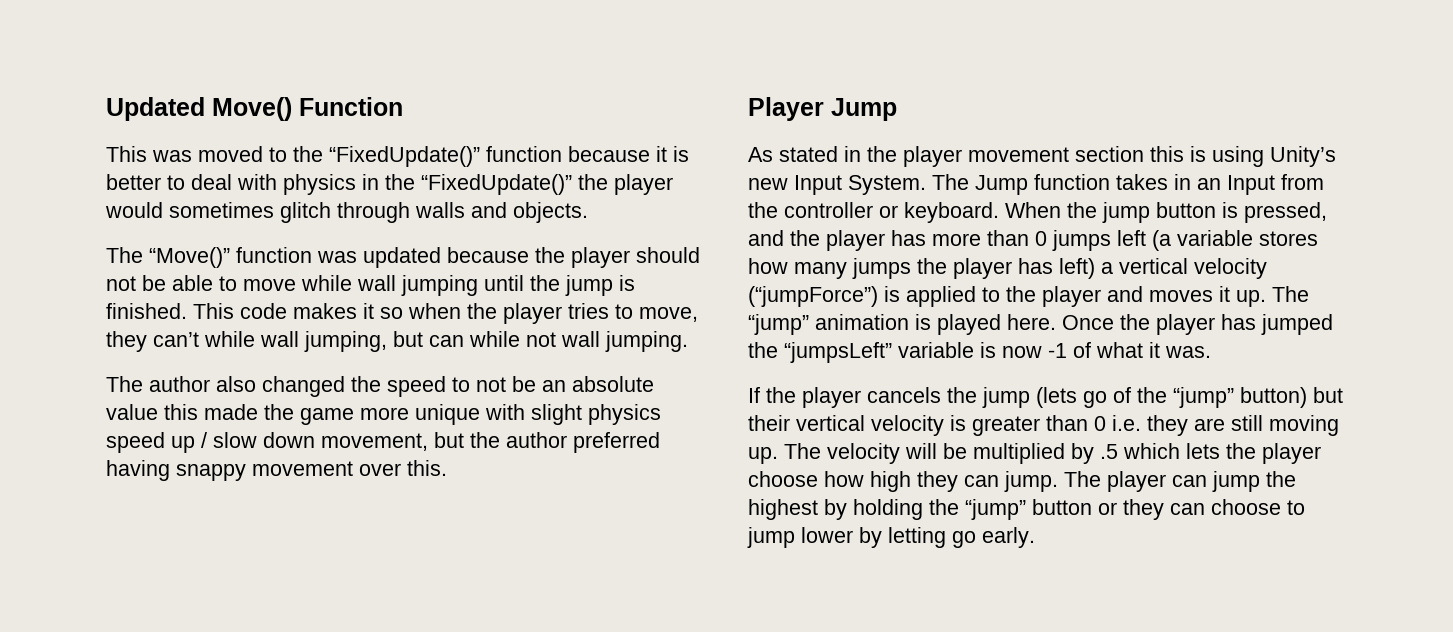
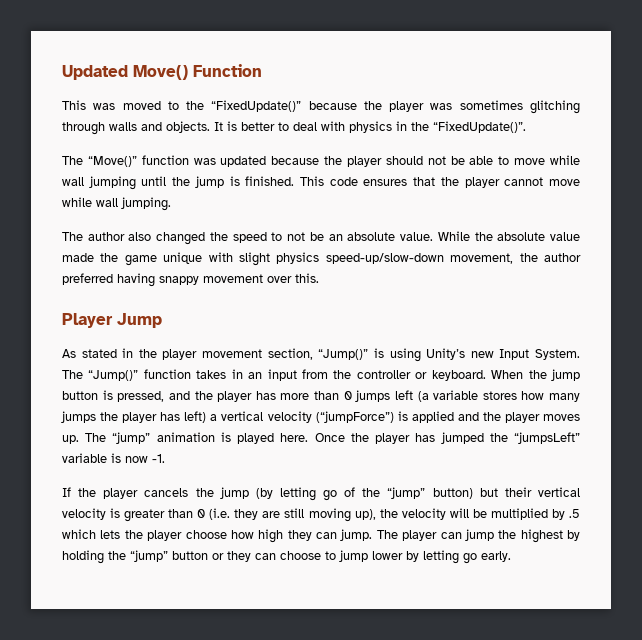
[486,146,667,162] function because it -> [308,100,580,114] [62,121,223,135] because the player was sometimes glitching through walls and objects. It
[421,174,673,195] [105,202,588,223] “FixedUpdate()” the player would sometimes glitch through walls and objects. -> [433,121,526,133] “FixedUpdate()”.
[293,303,698,324] [106,331,556,352] makes it so when the player tries to move, they can’t while wall jumping, but can while not -> [363,177,580,188] [62,197,92,207] ensures that the player cannot move while
[106,404,198,420] value this -> [400,231,580,241] value. While the absolute value
[360,407,409,420] more -> (157, 260) none
[106,432,464,453] speed up / slow down movement, but -> [325,253,514,264] speed-up/slow-down movement,
[1075,146,1184,162] section this -> [267,348,369,360] section, “Jump()”
[975,175,1028,195] Jump -> [88,370,139,381] “Jump()”
[1227,175,1275,195] Input -> [267,369,297,381] input
[982,286,1230,307] to the player and moves it -> [457,412,580,423] and the player moves
[1048,342,1211,358] -1 of what it was. -> [152,454,165,463] -1.
[1036,387,1077,408] (lets -> [255,487,316,501] (by letting
[1112,415,1141,431] i.e. -> [209,508,231,520] (i.e.
[748,443,821,464] up. The -> [354,509,398,520] up), the

